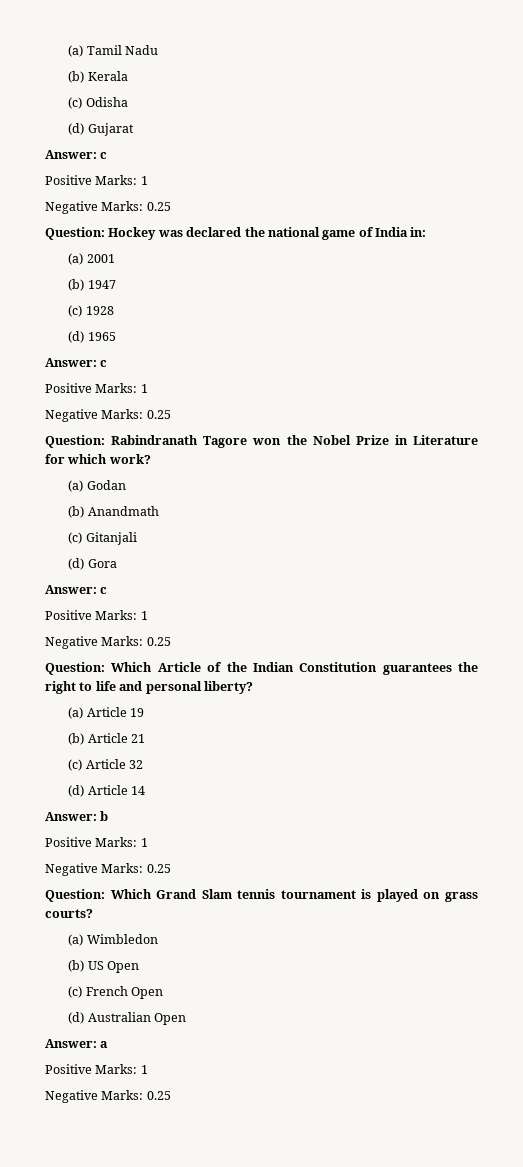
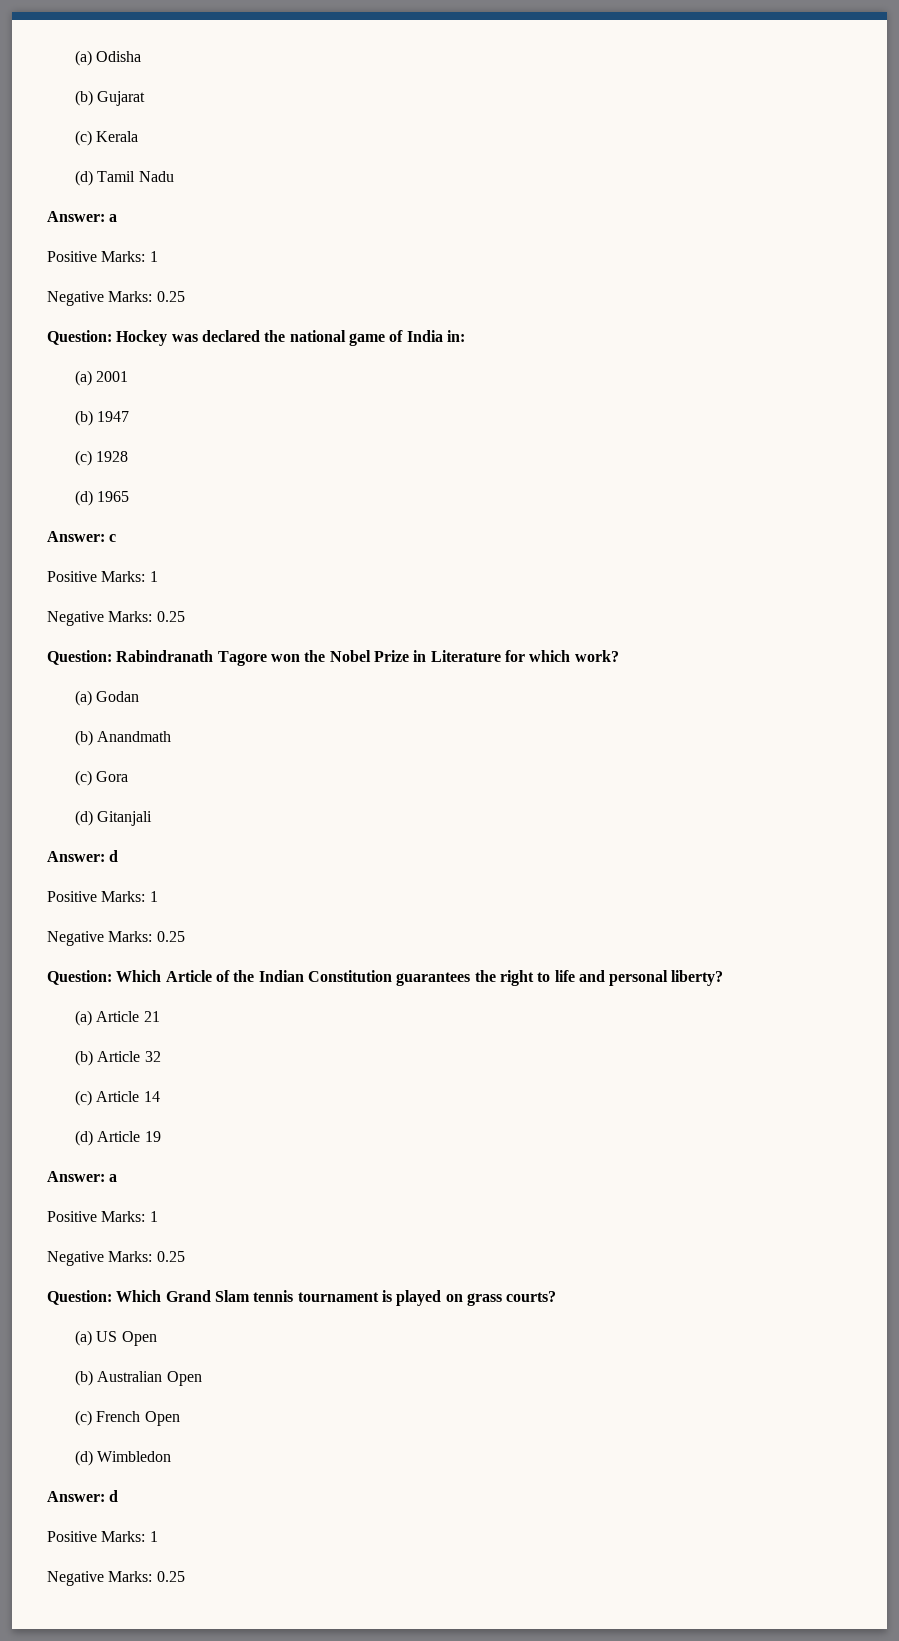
[68,45,158,57] [68,71,128,83] [68,97,128,109] [68,123,134,136] [45,150,108,159] (a) Tamil Nadu // (b) Kerala // (c) Odisha // (d) Gujarat // Answer: c -> [74,50,142,66] [74,90,146,106] [74,130,139,146] [74,170,174,186] [47,211,118,222] (a) Odisha // (b) Gujarat // (c) Kerala // (d) Tamil Nadu // Answer: a
(83, 538) none -> [96,771,129,782] [74,810,93,826] Gora // (d)
[68,558,117,570] [45,585,108,594] // (d) Gora // Answer: c -> [47,850,119,862] // Answer: d
[129,708,144,717] 19 -> [143,1011,160,1022] 21
[130,734,145,743] 21 -> [144,1051,161,1062] 32
[128,760,143,769] 32 -> [143,1091,160,1102] 14
[130,786,145,795] [45,811,109,821] 14 // Answer: b -> [144,1131,161,1142] [47,1171,118,1182] 19 // Answer: a
[86,934,158,944] [68,960,104,972] Wimbledon // (b) US -> [96,1331,157,1346] [74,1370,163,1386] US Open // (b) Australian
[87,1012,186,1025] [45,1039,109,1048] Australian Open // Answer: a -> [97,1451,172,1462] [47,1490,119,1502] Wimbledon // Answer: d

